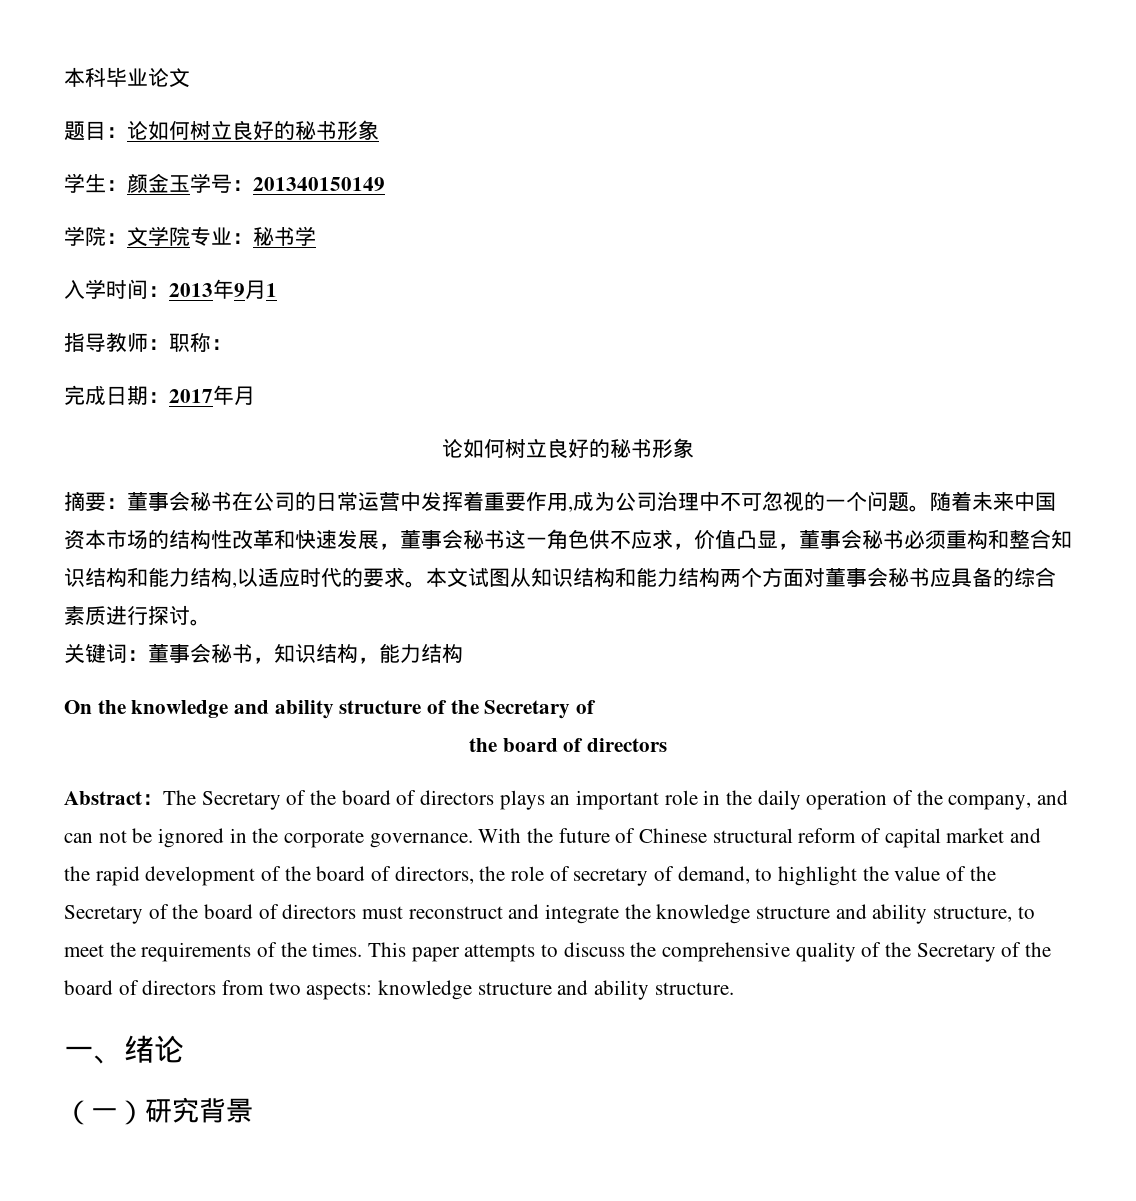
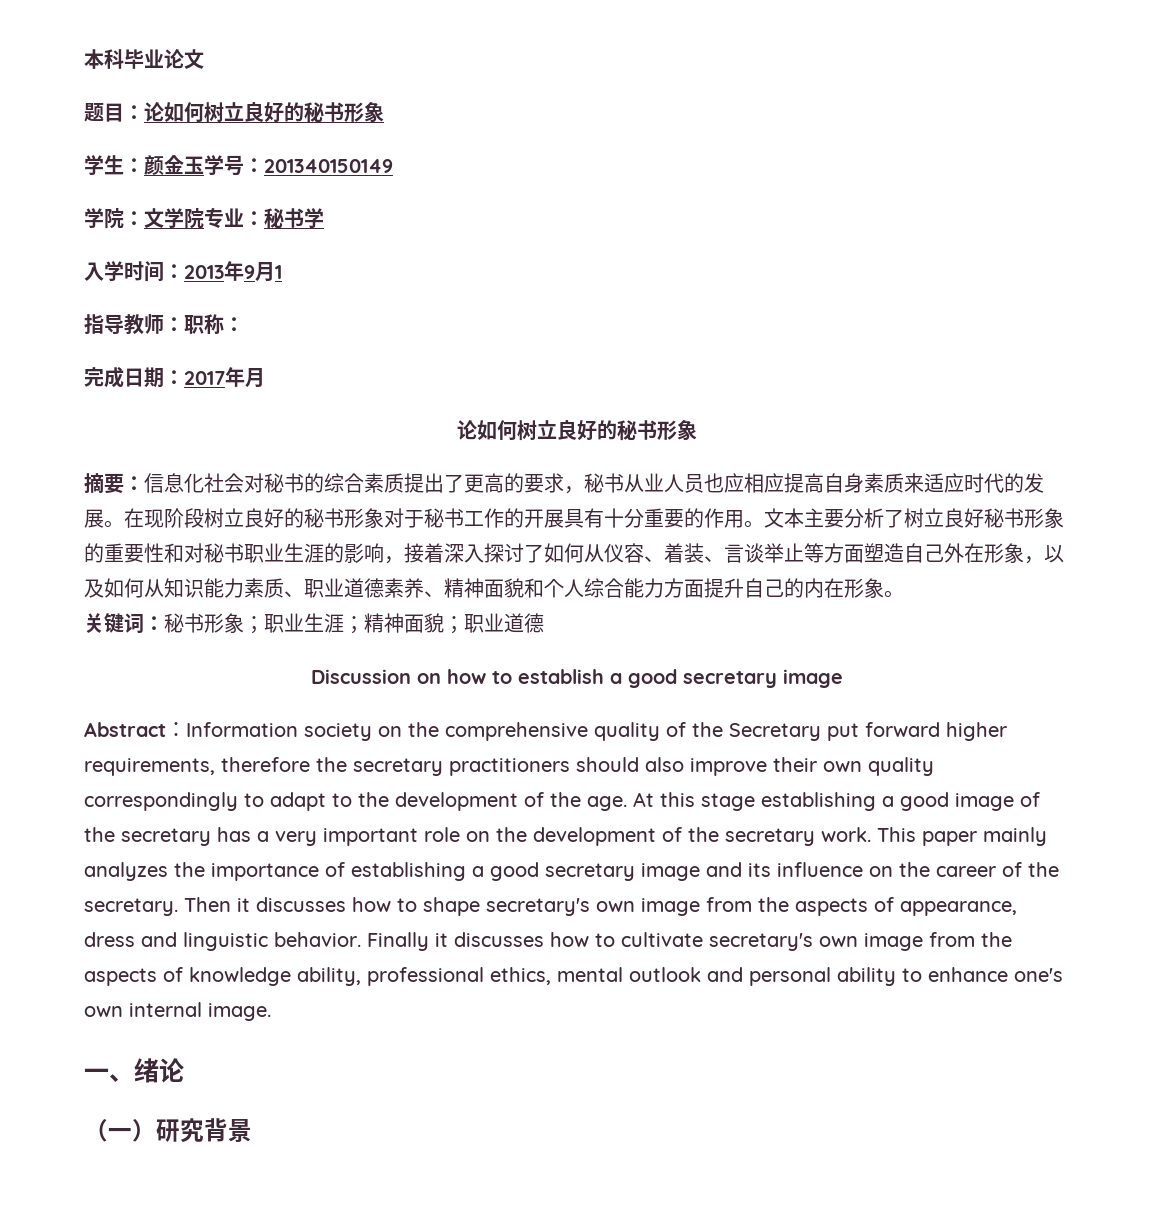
[127,491,1056,512] [64,529,1072,550] [64,567,1056,588] [64,605,211,626] [64,643,463,664] [64,700,597,719] [468,738,668,752] [64,790,1069,810] [64,828,1042,848] [64,866,996,886] [64,904,1035,924] [64,942,625,962] 董事会秘书在公司的日常运营中发挥着重要作用,成为公司治理中不可忽视的一个问题。随着未来中国资本市场的结构性改革和快速发展，董事会秘书这一角色供不应求，价值凸显，董事会秘书必须重构和整合知识结构和能力结构,以适应时代的要求。本文试图从知识结构和能力结构两个方面对董事会秘书应具备的综合素质进行探讨。 // 关键词：董事会秘书，知识结构，能力结构 // On the knowledge and ability structure of the Secretary of // the board of directors // Abstract：The Secretary of the board of directors plays an important role in the daily operation of the company, and can not be ignored in the corporate governance. With the future of Chinese structural reform of capital market and the rapid development of the board of directors, the role of secretary of demand, to highlight the value of the Secretary of the board of directors must reconstruct and integrate the knowledge structure and ability structure, to meet the requirements of the times. This paper attempts to discuss -> [144,473,1044,494] [84,508,1064,528] [84,543,1064,564] [84,578,904,598] [84,613,544,634] [311,669,843,688] [84,722,402,741] 信息化社会对秘书的综合素质提出了更高的要求，秘书从业人员也应相应提高自身素质来适应时代的发展。在现阶段树立良好的秘书形象对于秘书工作的开展具有十分重要的作用。文本主要分析了树立良好秘书形象的重要性和对秘书职业生涯的影响，接着深入探讨了如何从仪容、着装、言谈举止等方面塑造自己外在形象，以及如何从知识能力素质、职业道德素养、精神面貌和个人综合能力方面提升自己的内在形象。 // 关键词：秘书形象；职业生涯；精神面貌；职业道德 // Discussion on how to establish a good secretary image // Abstract：Information society on
[1001,942,1052,957] [64,980,734,1000] of the board of directors from two aspects: knowledge structure and ability structure. -> [827,722,1007,741] [84,757,934,776] [84,792,1040,811] [84,827,1047,846] [84,862,1059,881] [84,897,1017,916] [84,932,1012,951] [84,967,1063,986] [84,1002,271,1021] put forward higher requirements, therefore the secretary practitioners should also improve their own quality correspondingly to adapt to the development of the age. At this stage establishing a good image of the secretary has a very important role on the development of the secretary work. This paper mainly analyzes the importance of establishing a good secretary image and its influence on the career of the secretary. Then it discusses how to shape secretary's own image from the aspects of appearance, dress and linguistic behavior. Finally it discusses how to cultivate secretary's own image from the aspects of knowledge ability, professional ethics, mental outlook and personal ability to enhance one's own internal image.

